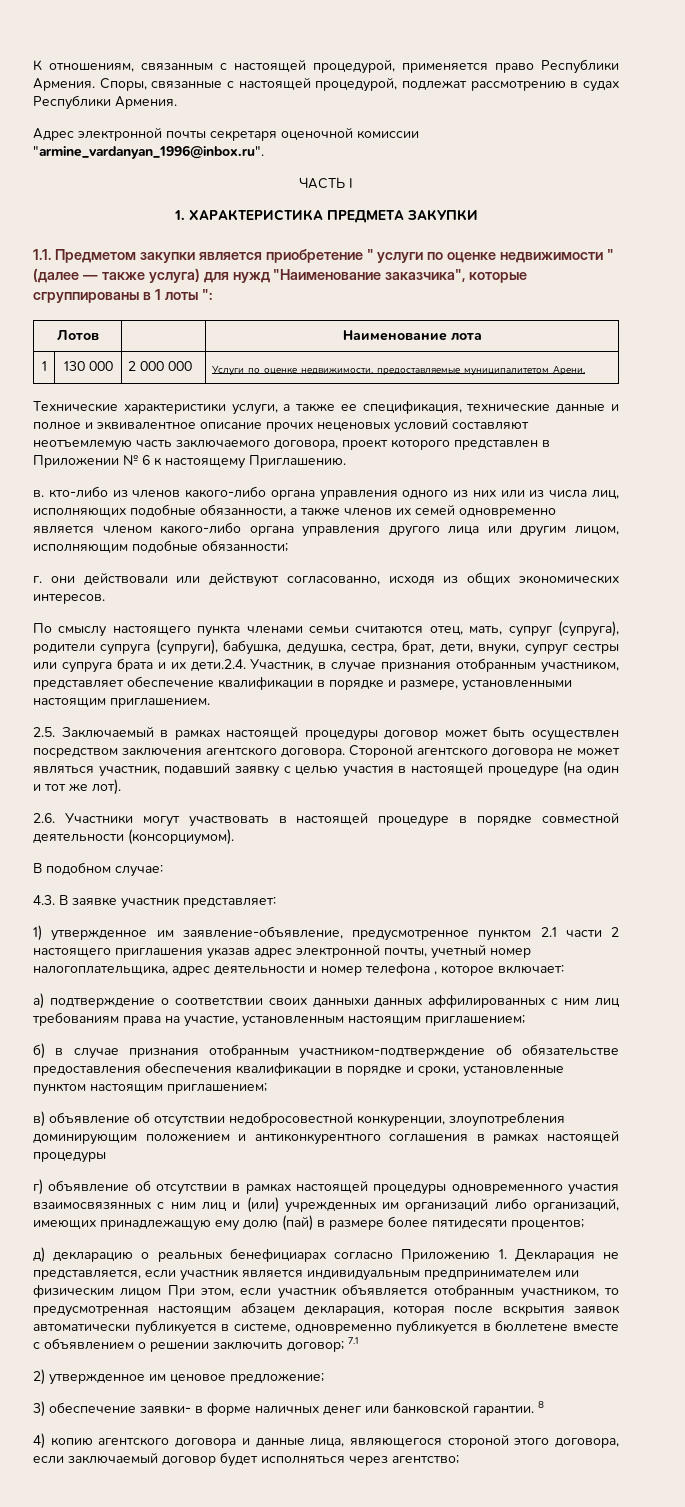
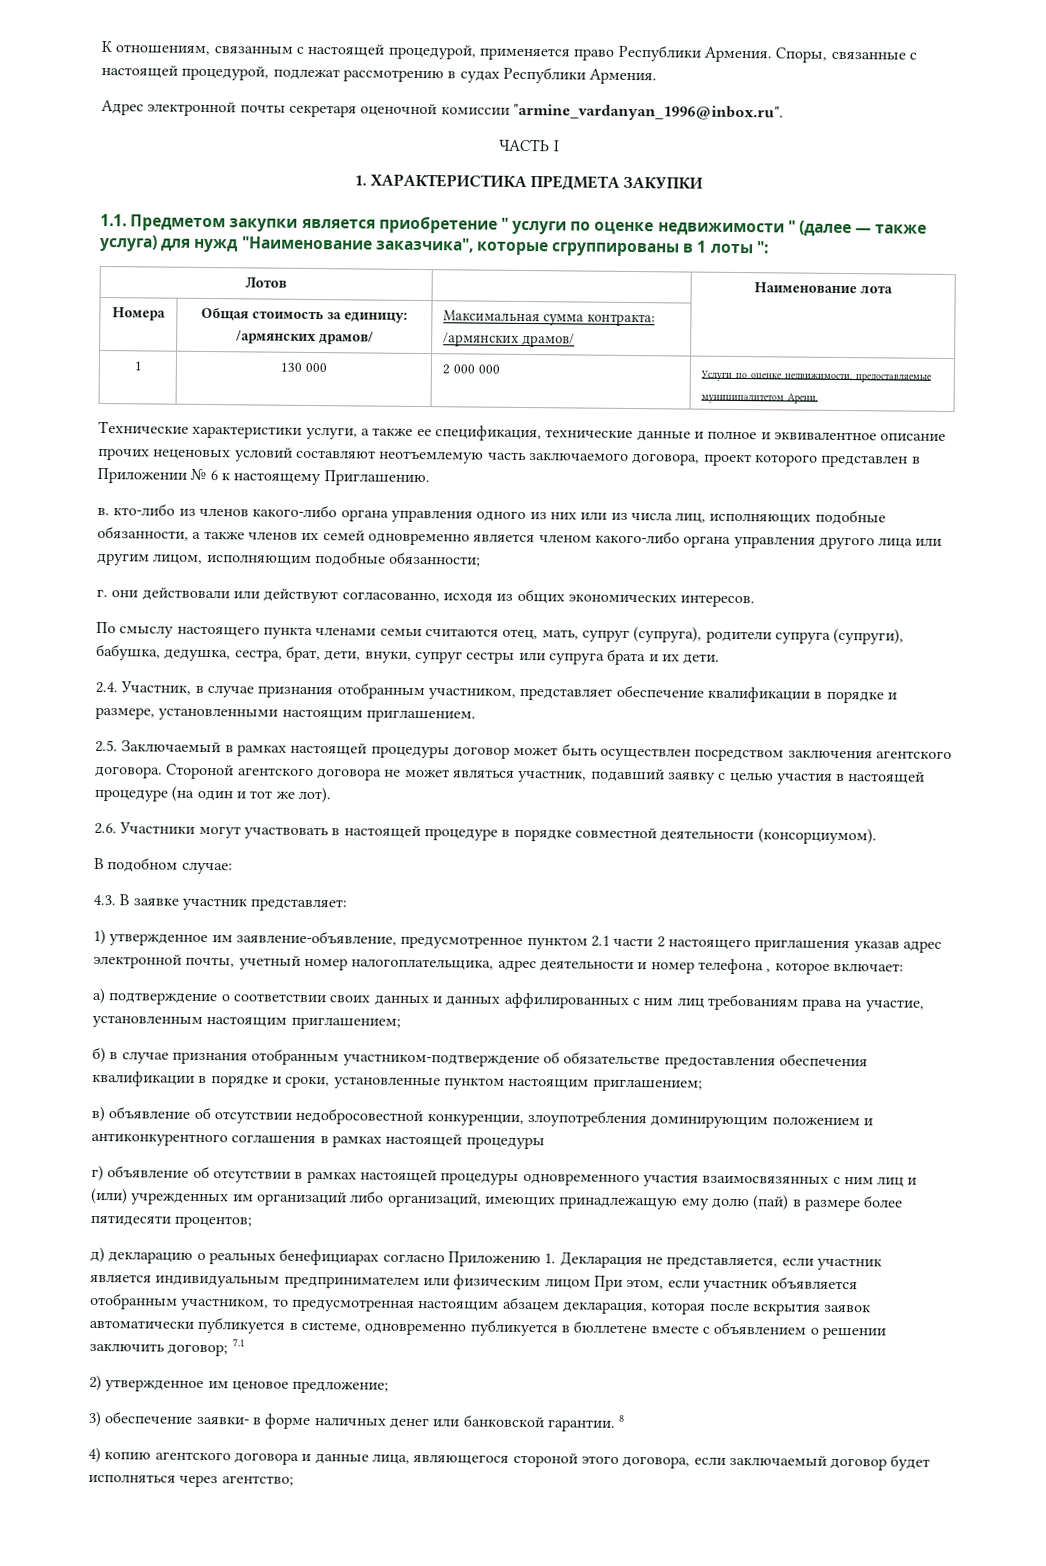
(482, 337) none -> [112,307,166,321] [201,307,408,323] [235,330,374,345] [443,310,656,327] [443,332,576,348] // Номера | Общая стоимость за единицу: /армянских драмов/ | Максимальная сумма контракта: /армянских драмов/ |
[190,659,246,671] дети.2.4. -> [683,653,721,665] [95,681,118,694] дети. // 2.4.
[312,998,369,1007] данныхи -> [373,994,442,1007] данных и

